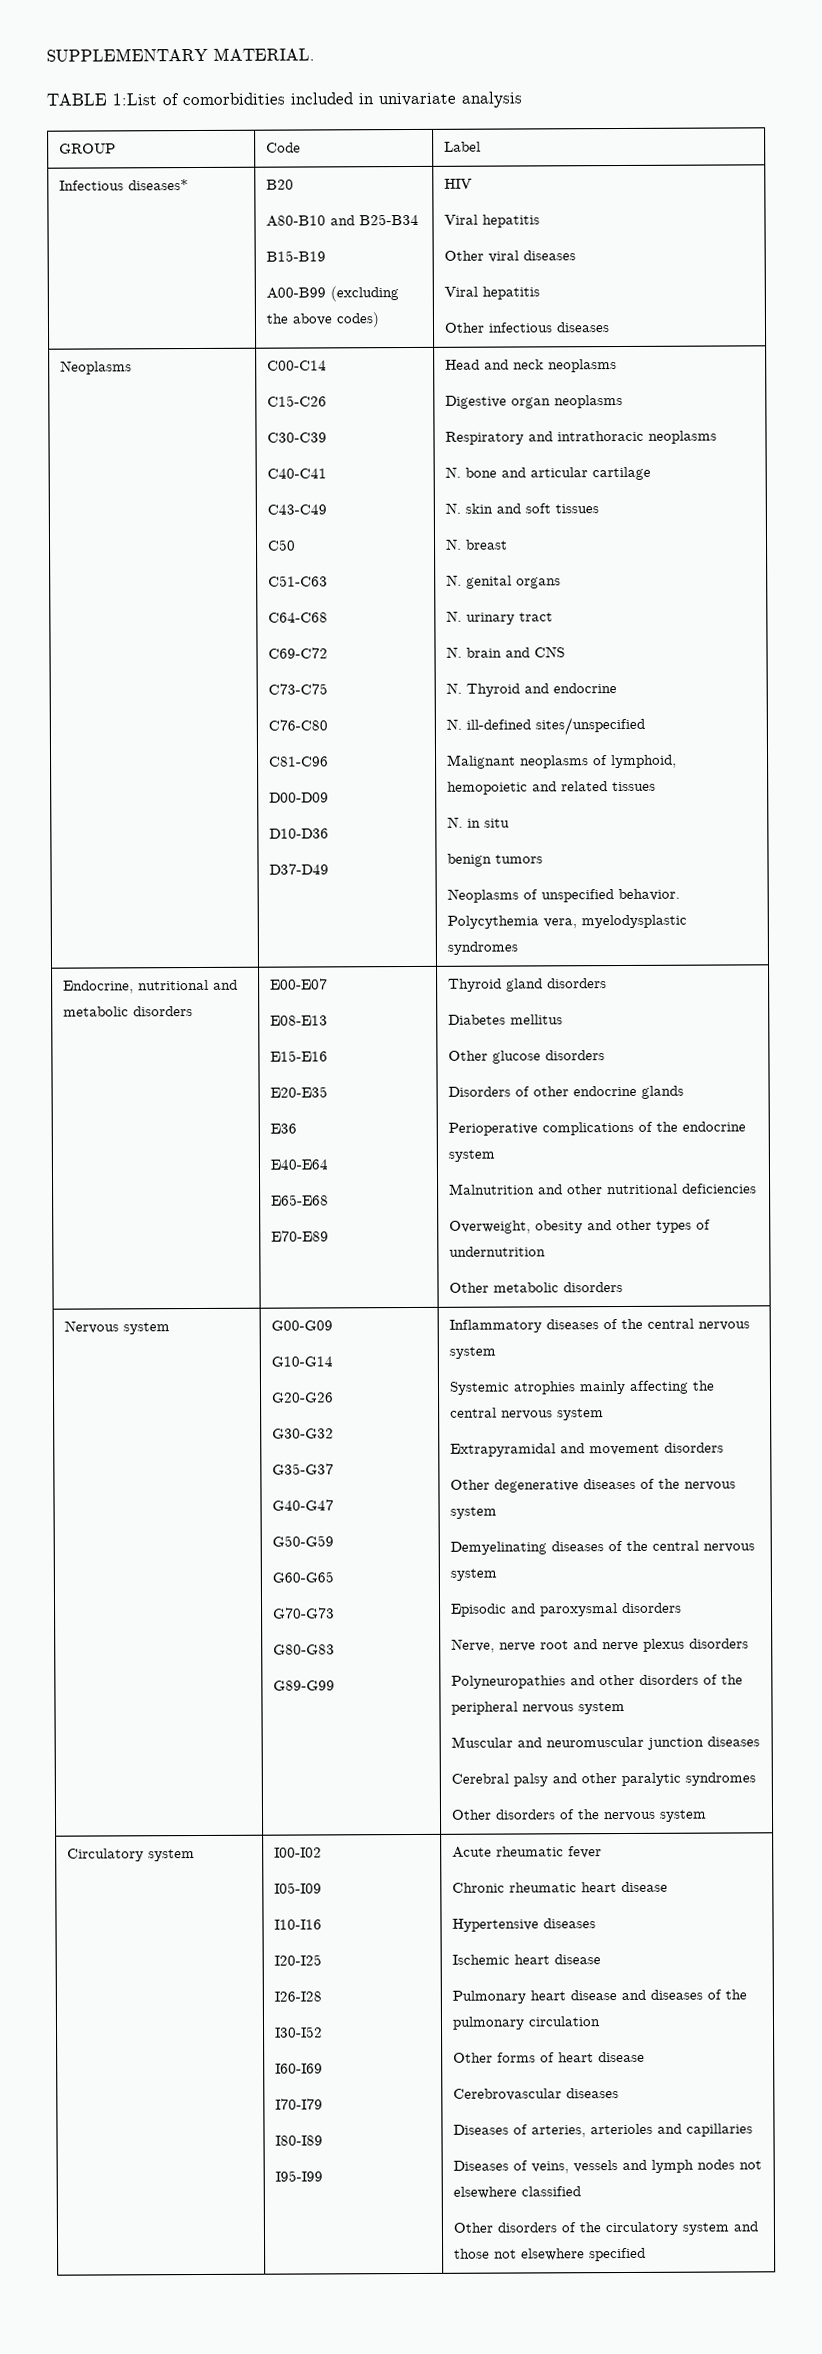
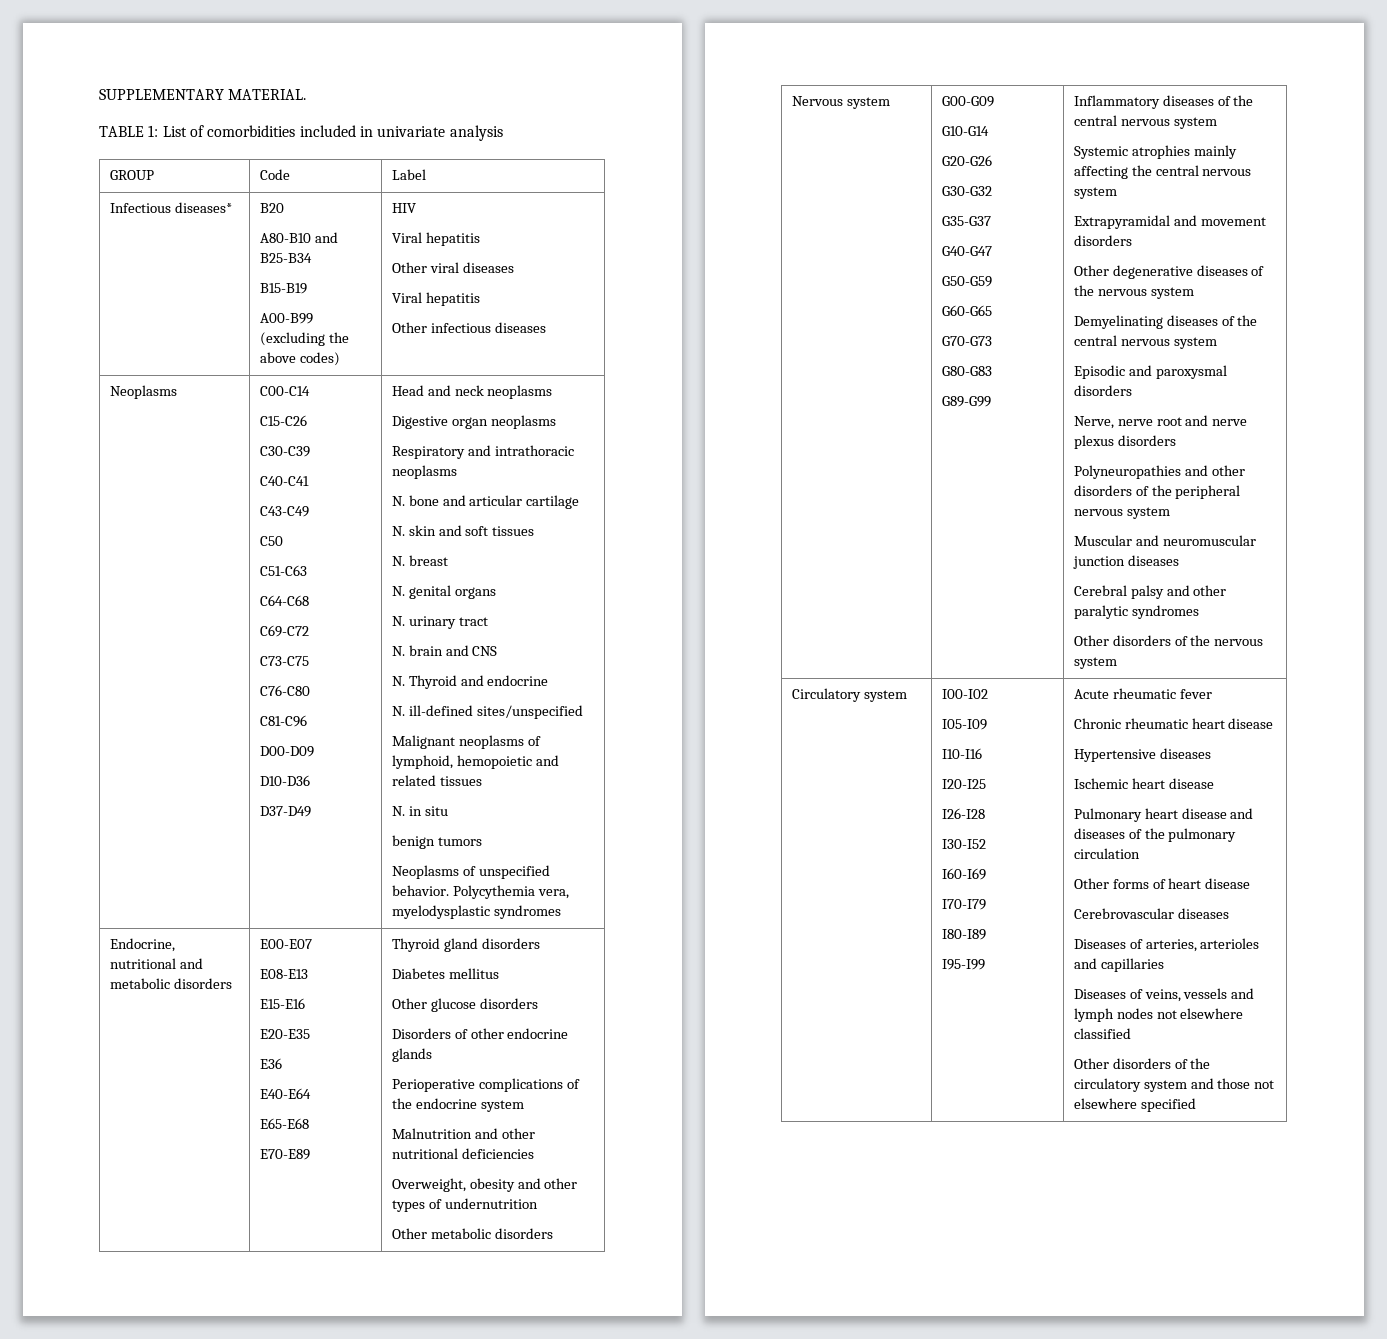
[112,93,157,106] 1:List -> [148,125,187,137] 1: List

